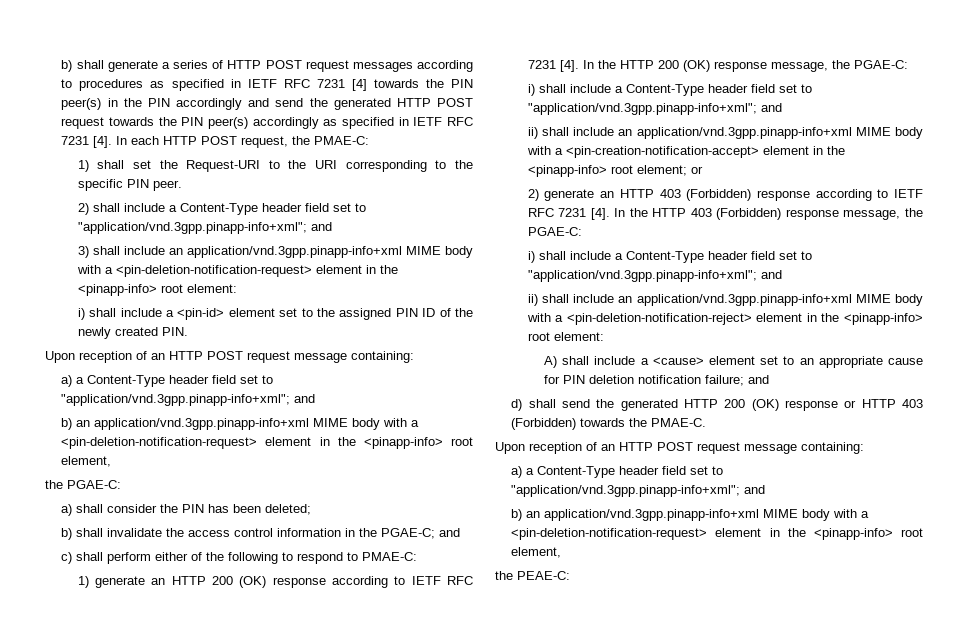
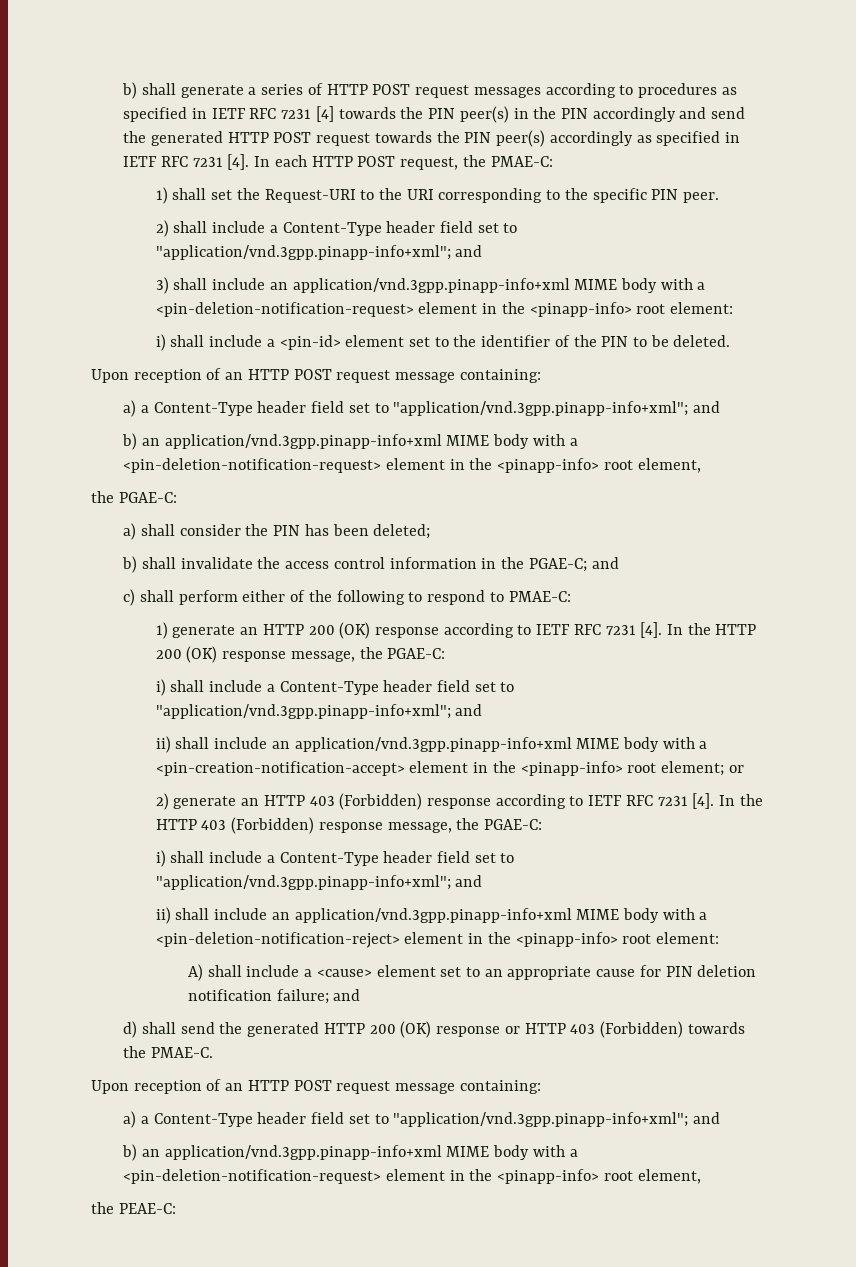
[339,308,473,320] [77,327,188,339] assigned PIN ID of the newly created PIN. -> [481,335,731,347] identifier of the PIN to be deleted.

